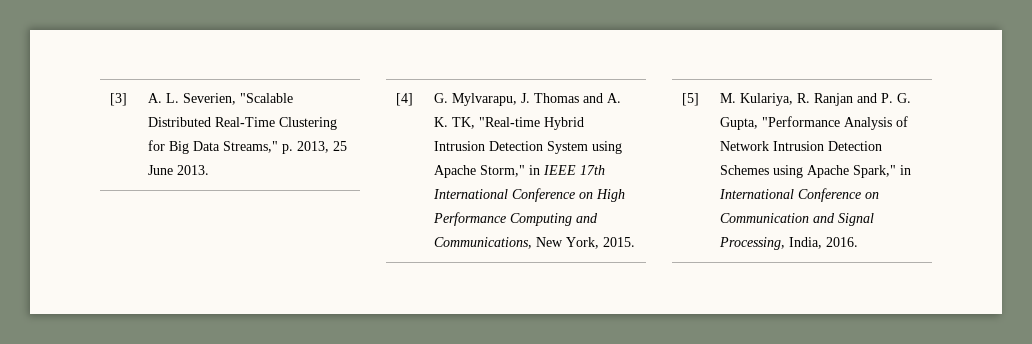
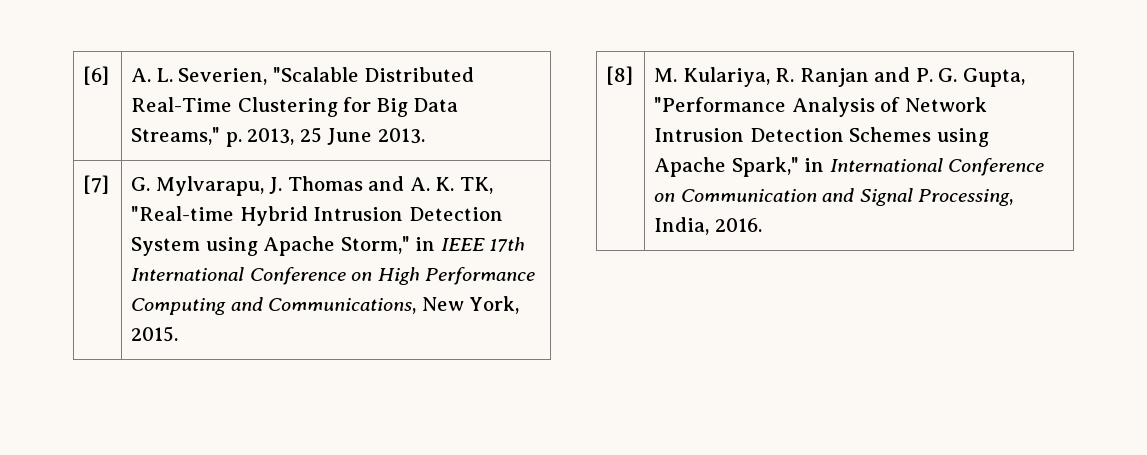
[110,93,128,106] [3] -> [83,66,110,85] [6]
[396,93,414,106] [4] -> [83,175,110,194] [7]
[682,93,700,106] [5] -> [606,66,634,85] [8]

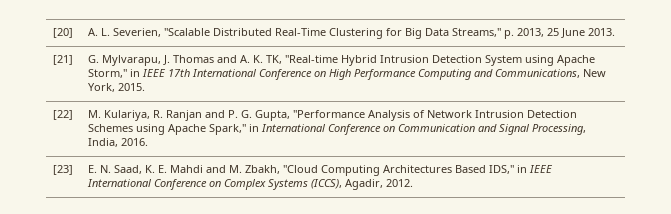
[83,66,110,85] [6] -> [53,28,74,38] [20]
[83,175,110,194] [7] -> [53,55,74,65] [21]
[606,66,634,85] [8] -> [53,110,74,120] [22]
(762, 225) none -> [53,165,74,175] [88,165,554,176] [87,179,414,190] // [23] | E. N. Saad, K. E. Mahdi and M. Zbakh, "Cloud Computing Architectures Based IDS," in IEEE International Conference on Complex Systems (ICCS), Agadir, 2012.

